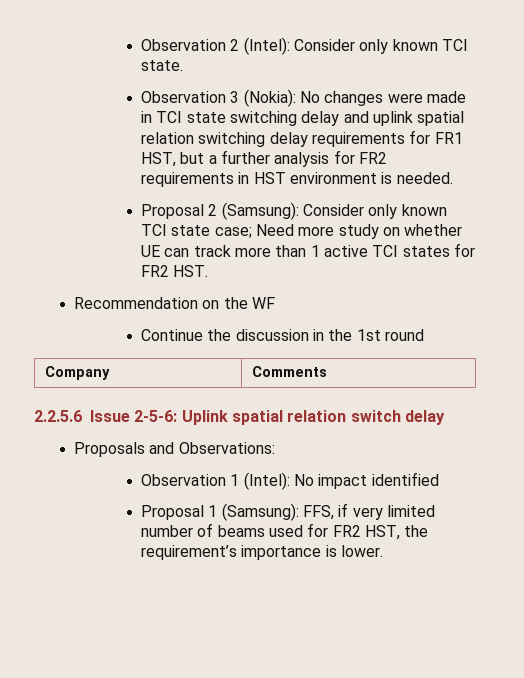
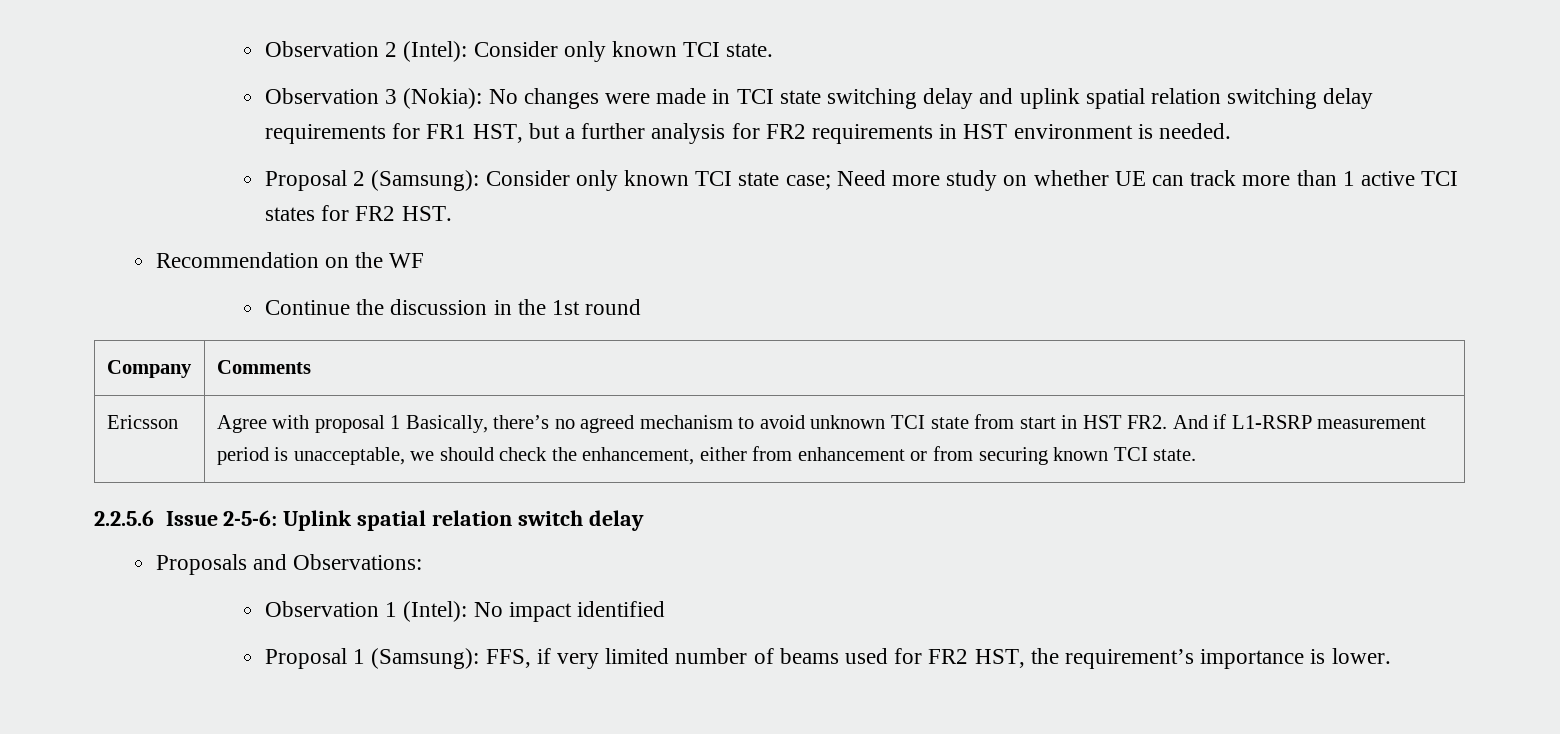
(327, 371) none -> [106,415,178,429] [216,414,1427,433] [216,446,1197,465] // Ericsson | Agree with proposal 1 Basically, there’s no agreed mechanism to avoid unknown TCI state from start in HST FR2. And if L1-RSRP measurement period is unacceptable, we should check the enhancement, either from enhancement or from securing known TCI state.

